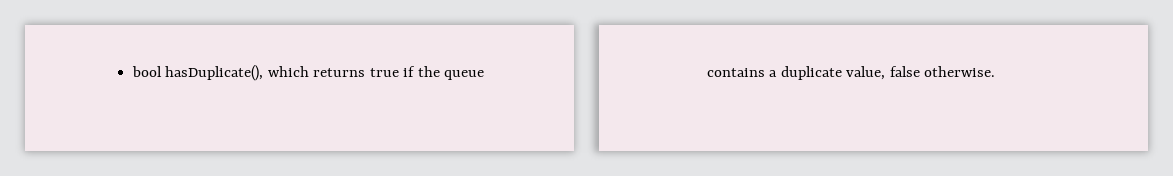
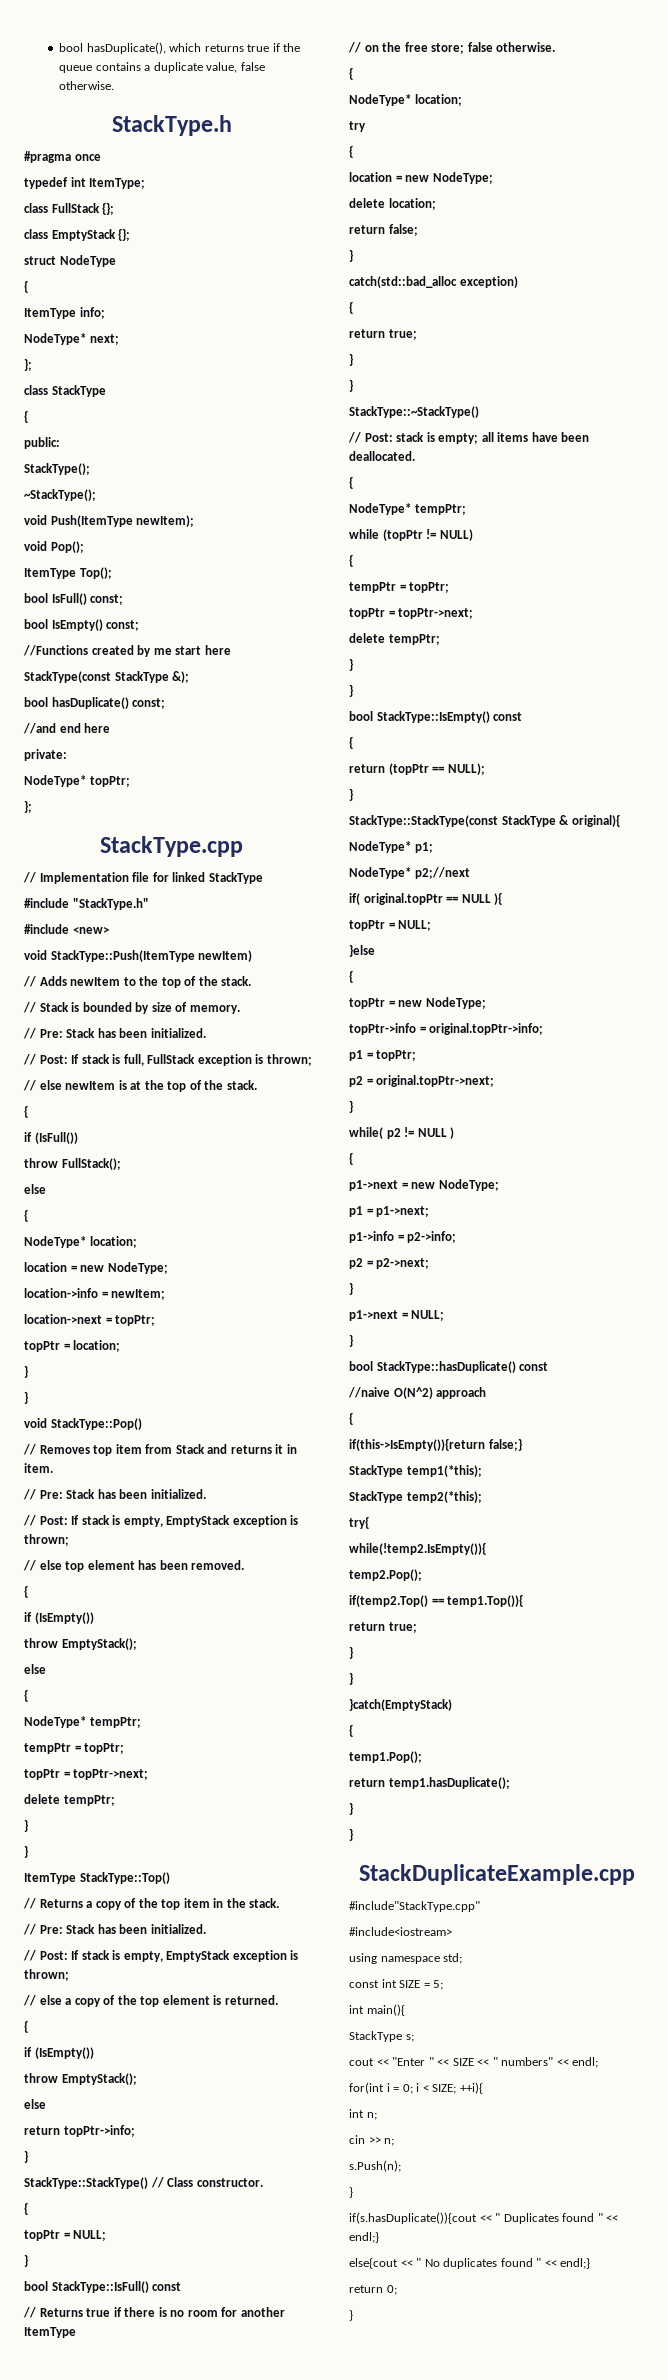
(996, 71) none -> [111,115,232,136] [24,151,101,163] [24,177,146,189] [24,202,115,215] [24,228,131,241] [24,255,116,267] [24,280,28,293] [24,307,105,319] [24,333,119,345] [24,358,32,371] [24,385,106,397] [24,410,28,423] [24,437,60,449] [24,463,90,475] [24,489,96,501] [24,515,195,527] [24,541,84,553] [24,567,112,579] [24,593,124,605] [24,619,140,631] [23,645,231,657] [24,671,190,683] [24,697,166,709] [23,723,111,734] [24,749,67,761] [24,775,130,787] [24,800,32,813] [100,836,243,857] [23,872,263,884] [24,898,149,910] [24,924,109,934] [24,950,253,962] [23,976,252,988] [23,1002,240,1014] [23,1028,206,1039] [23,1054,312,1066] [23,1080,257,1092] [24,1105,28,1118] [24,1132,78,1144] [24,1158,121,1170] [24,1184,46,1194] [24,1209,28,1222] [24,1236,137,1248] [24,1262,168,1274] [24,1288,166,1300] [24,1314,156,1326] [24,1340,121,1352] [24,1365,28,1378] [24,1391,28,1404] [24,1418,142,1430] [23,1444,297,1456] [24,1463,53,1473] [23,1489,206,1500] [23,1515,299,1527] [24,1534,69,1546] [23,1560,245,1572] [24,1585,28,1598] [24,1612,94,1624] [24,1638,137,1650] [24,1664,46,1674] [24,1689,28,1702] [24,1716,141,1728] [24,1743,125,1754] [24,1769,149,1780] [24,1794,115,1806] [24,1819,28,1832] [24,1845,28,1858] [24,1872,170,1884] [23,1898,280,1910] [23,1924,206,1935] [23,1950,299,1962] [24,1969,69,1981] [23,1995,278,2007] [24,2020,28,2033] [24,2047,94,2059] [24,2073,137,2085] [24,2099,46,2109] [24,2125,135,2137] [24,2150,28,2163] [24,2177,263,2189] [24,2202,28,2215] [24,2230,107,2241] [24,2254,28,2267] [24,2281,182,2293] [23,2307,285,2318] [24,2327,76,2338] [348,42,556,54] [349,67,353,80] [349,94,462,106] [349,121,366,132] [349,145,353,158] [349,172,493,184] [349,198,436,210] [349,224,418,236] [349,249,353,262] [349,276,518,288] [349,301,353,314] [349,329,417,340] [349,353,353,366] [349,379,353,392] [349,406,479,418] [348,432,590,444] [349,451,415,461] [349,476,353,489] [349,503,466,515] [349,529,473,541] [349,554,353,567] [349,582,450,593] [349,608,474,619] [349,633,440,645] [349,658,353,671] [349,684,353,697] [349,711,523,723] [349,736,353,749] [349,763,485,775] [349,788,353,801] [349,814,620,827] [349,841,433,853] [349,867,470,879] [349,892,503,905] [349,920,432,931] [349,944,375,957] [349,970,353,983] [349,997,486,1009] [349,1023,544,1035] [349,1050,417,1061] [349,1075,495,1087] [349,1100,353,1113] [349,1127,455,1139] [349,1152,353,1165] [349,1179,499,1191] [349,1206,430,1217] [349,1231,457,1243] [349,1258,430,1269] [349,1282,353,1295] [349,1310,445,1321] [349,1334,353,1347] [349,1361,549,1373] [348,1387,487,1399] [349,1412,353,1425] [349,1438,522,1451] [349,1465,482,1477] [349,1491,482,1503] [349,1516,369,1529] [349,1542,486,1555] [349,1569,422,1581] [349,1594,524,1607] [349,1622,417,1633] [349,1646,353,1659] [349,1672,353,1685] [349,1698,452,1711] [349,1724,353,1737] [349,1751,422,1763] [349,1777,510,1789] [349,1802,353,1815] [349,1828,353,1841] [358,1864,635,1885] [349,1901,480,1912] [349,1927,452,1936] [349,1953,463,1964] [349,1979,444,1990] [349,2004,405,2016] [349,2031,414,2042] [349,2057,599,2068] [349,2082,483,2094] [349,2109,377,2120] [349,2135,395,2146] [349,2160,401,2172] [349,2187,353,2198] [349,2212,619,2224] [349,2232,379,2243] [349,2258,591,2269] [349,2285,397,2295] [349,2310,353,2321] // StackType.h // #pragma once // typedef int ItemType; // class FullStack {}; // class EmptyStack {}; // struct NodeType // { // ItemType info; // NodeType* next; // }; // class StackType // { // public: // StackType(); // ~StackType(); // void Push(ItemType newItem); // void Pop(); // ItemType Top(); // bool IsFull() const; // bool IsEmpty() const; // //Functions created by me start here // StackType(const StackType &); // bool hasDuplicate() const; // //and end here // private: // NodeType* topPtr; // }; // StackType.cpp // // Implementation file for linked StackType // #include "StackType.h" // #include <new> // void StackType::Push(ItemType newItem) // // Adds newItem to the top of the stack. // // Stack is bounded by size of memory. // // Pre: Stack has been initialized. // // Post: If stack is full, FullStack exception is thrown; // // else newItem is at the top of the stack. // { // if (IsFull()) // throw FullStack(); // else // { // NodeType* location; // location = new NodeType; // location->info = newItem; // location->next = topPtr; // topPtr = location; // } // } // void StackType::Pop() // // Removes top item from Stack and returns it in item. // // Pre: Stack has been initialized. // // Post: If stack is empty, EmptyStack exception is thrown; // // else top element has been removed. // { // if (IsEmpty()) // throw EmptyStack(); // else // { // NodeType* tempPtr; // tempPtr = topPtr; // topPtr = topPtr->next; // delete tempPtr; // } // } // ItemType StackType::Top() // // Returns a copy of the top item in the stack. // // Pre: Stack has been initialized. // // Post: If stack is empty, EmptyStack exception is thrown; // // else a copy of the top element is returned. // { // if (IsEmpty()) // throw EmptyStack(); // else // return topPtr->info; // } // StackType::StackType() // Class constructor. // { // topPtr = NULL; // } // bool StackType::IsFull() const // // Returns true if there is no room for another ItemType // // on the free store; false otherwise. // { // NodeType* location; // try // { // location = new NodeType; // delete location; // return false; // } // catch(std::bad_alloc exception) // { // return true; // } // } // StackType::~StackType() // // Post: stack is empty; all items have been deallocated. // { // NodeType* tempPtr; // while (topPtr != NULL) // { // tempPtr = topPtr; // topPtr = topPtr->next; // delete tempPtr; // } // } // bool StackType::IsEmpty() const // { // return (topPtr == NULL); // } // StackType::StackType(const StackType & original){ // NodeType* p1; // NodeType* p2;//next // if( original.topPtr == NULL ){ // topPtr = NULL; // }else // { // topPtr = new NodeType; // topPtr->info = original.topPtr->info; // p1 = topPtr; // p2 = original.topPtr->next; // } // while( p2 != NULL ) // { // p1->next = new NodeType; // p1 = p1->next; // p1->info = p2->info; // p2 = p2->next; // } // p1->next = NULL; // } // bool StackType::hasDuplicate() const // //naive O(N^2) approach // { // if(this->IsEmpty()){return false;} // StackType temp1(*this); // StackType temp2(*this); // try{ // while(!temp2.IsEmpty()){ // temp2.Pop(); // if(temp2.Top() == temp1.Top()){ // return true; // } // } // }catch(EmptyStack) // { // temp1.Pop(); // return temp1.hasDuplicate(); // } // } // StackDuplicateExample.cpp // #include"StackType.cpp" // #include<iostream> // using namespace std; // const int SIZE = 5; // int main(){ // StackType s; // cout << "Enter " << SIZE << " numbers" << endl; // for(int i = 0; i < SIZE; ++i){ // int n; // cin >> n; // s.Push(n); // } // if(s.hasDuplicate()){cout << " Duplicates found " << endl;} // else{cout << " No duplicates found " << endl;} // return 0; // }

